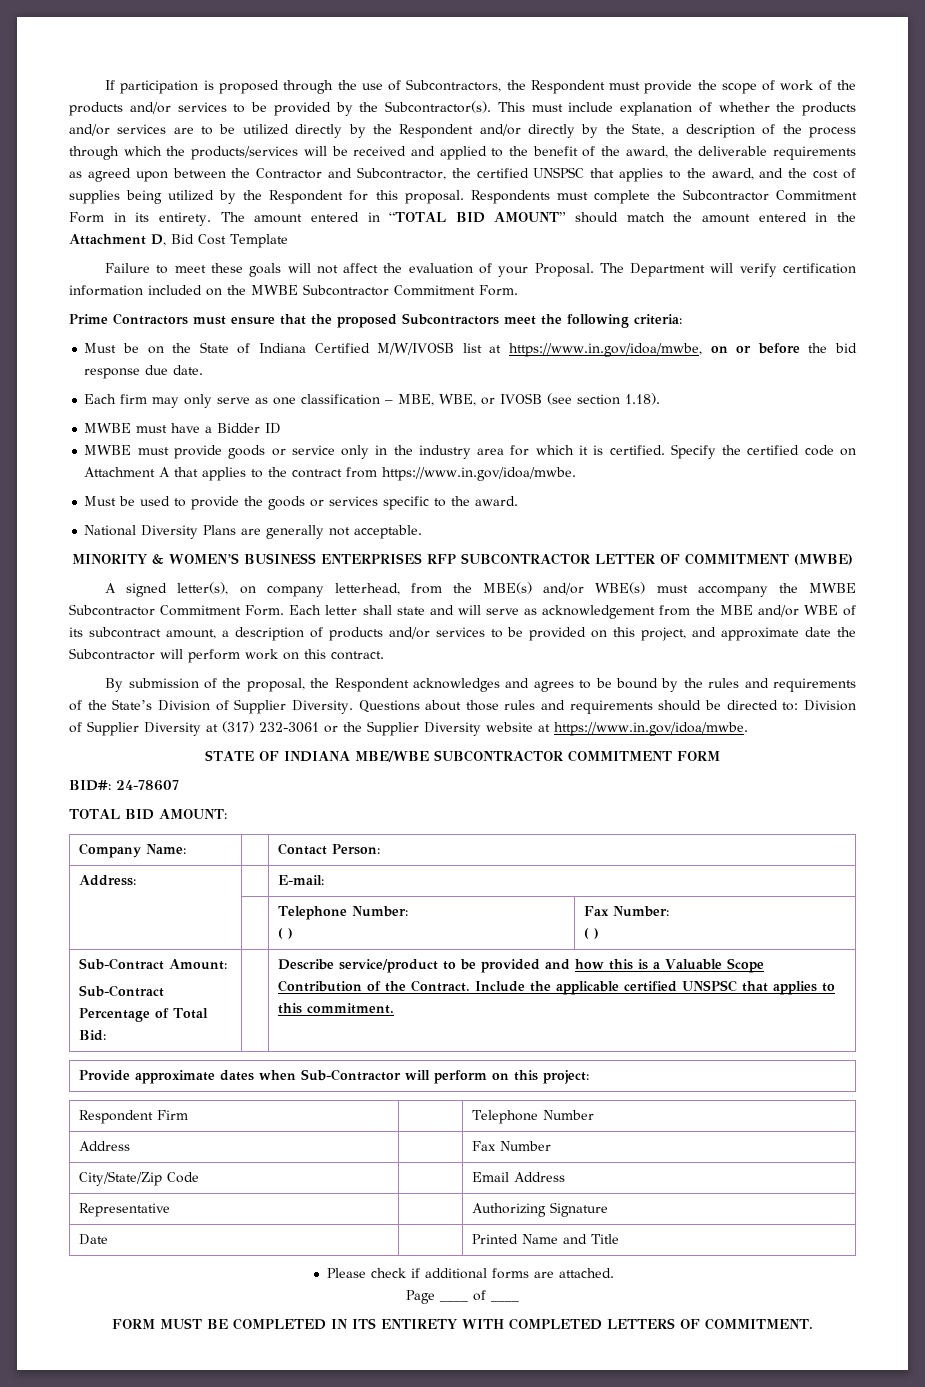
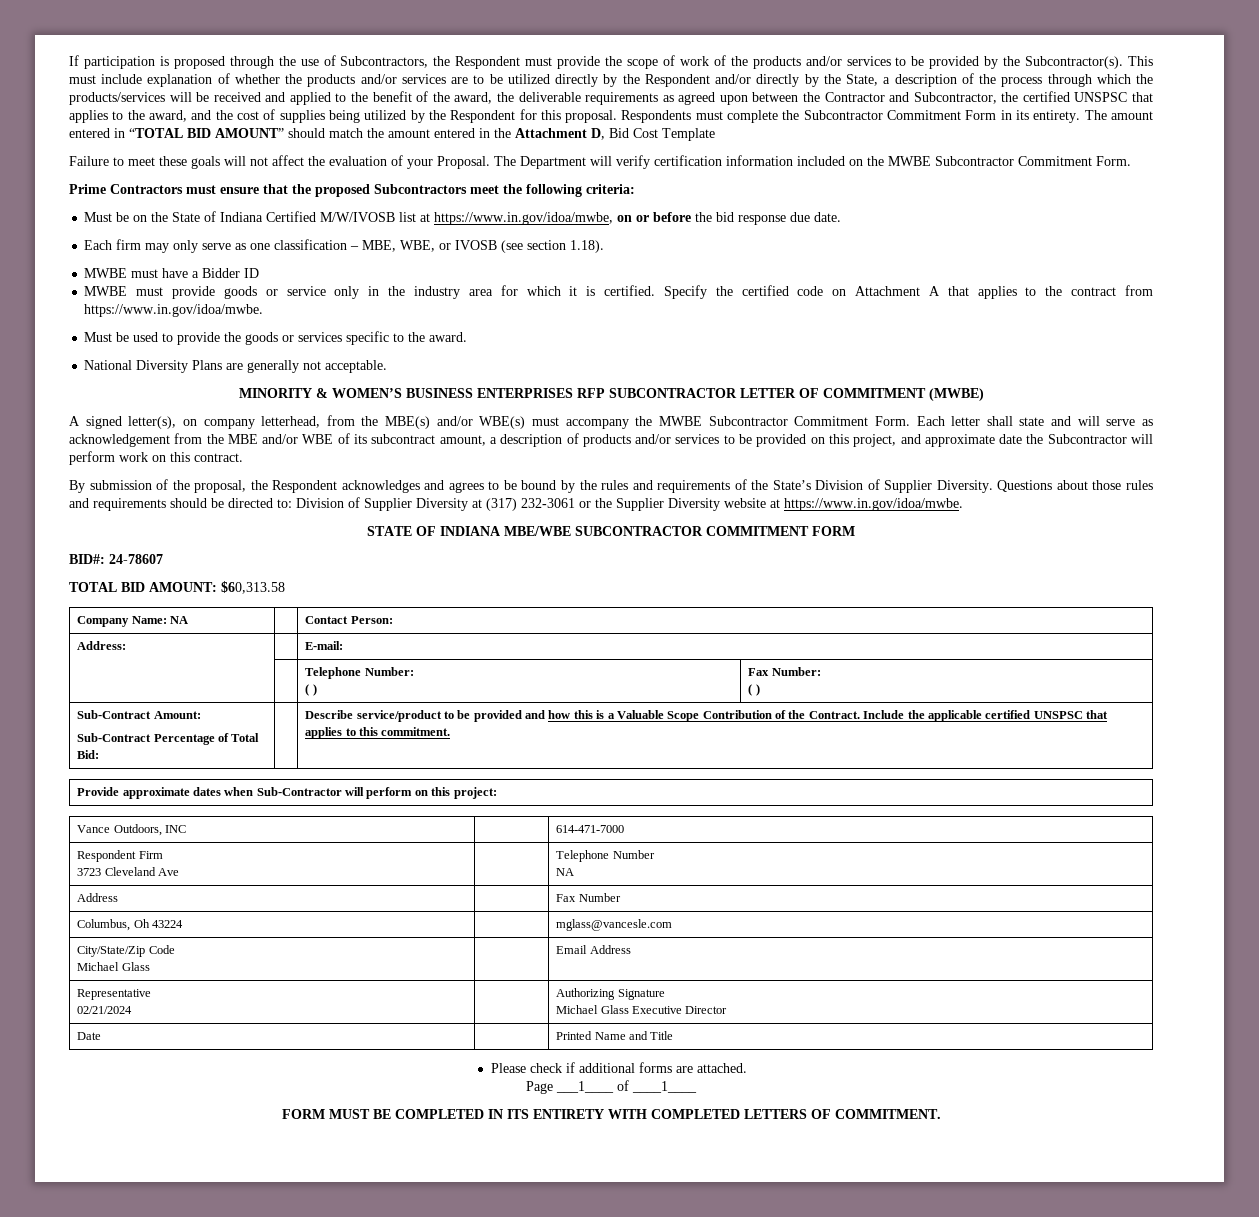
(227, 814) none -> [221,581,285,594] $60,313.58
(187, 849) none -> [169,616,188,624] NA
(590, 1077) none -> [77,824,186,836] [556,825,625,833] // Vance Outdoors, INC | | 614-471-7000
(189, 1115) none -> [77,867,179,876] // 3723 Cleveland Ave
(595, 1115) none -> [556,868,575,876] // NA
(552, 1146) none -> [77,919,183,931] [556,919,673,931] // Columbus, Oh 43224 | | mglass@vancesle.com
(200, 1177) none -> [77,962,150,971] // Michael Glass
(171, 1210) none -> [77,1006,133,1014] // 02/21/2024
(609, 1209) none -> [556,1005,728,1014] // Michael Glass Executive Director
[440,1290,519,1302] ____ of ____ -> [556,1080,697,1093] ___1____ of ____1____

